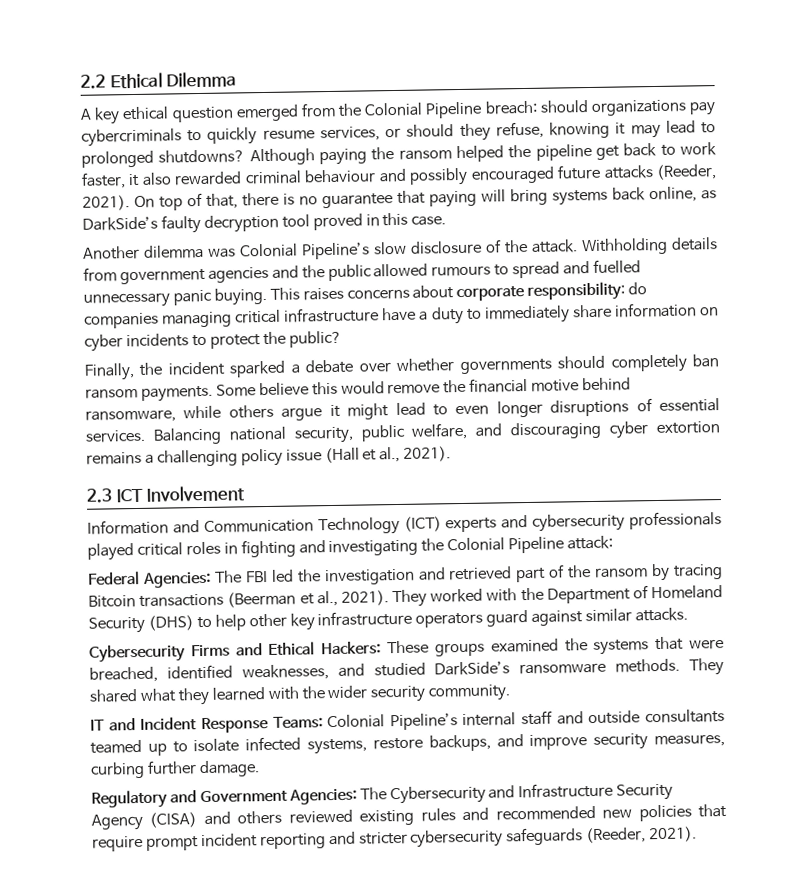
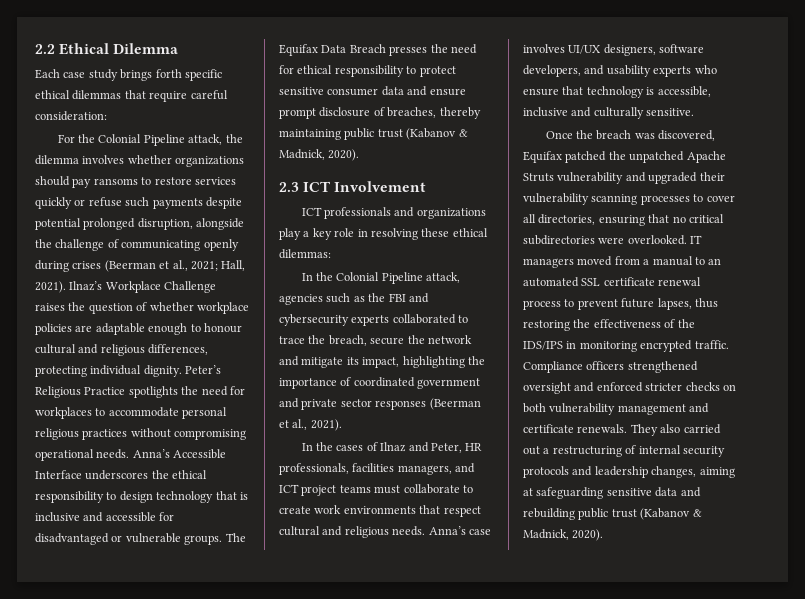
[80,99,717,125] [81,120,717,147] [81,142,717,168] [81,164,717,189] [82,186,717,211] [82,212,447,234] [83,237,718,260] [83,259,642,285] [83,281,648,308] [84,302,719,329] [84,330,342,352] [84,354,719,381] [85,377,632,402] [85,398,720,423] [85,421,721,445] [86,446,452,467] [86,485,246,503] [87,511,722,536] [87,535,614,561] [88,563,723,588] [88,585,723,608] [88,607,689,634] [89,636,724,663] [89,658,724,683] [89,684,512,706] [90,708,725,734] [90,733,725,756] [90,760,260,779] [91,782,674,809] [91,803,727,831] [92,826,698,852] A key ethical question emerged from the Colonial Pipeline breach: should organizations pay cybercriminals to quickly resume services, or should they refuse, knowing it may lead to prolonged shutdowns? Although paying the ransom helped the pipeline get back to work faster, it also rewarded criminal behaviour and possibly encouraged future attacks (Reeder, 2021). On top of that, there is no guarantee that paying will bring systems back online, as DarkSide’s faulty decryption tool proved in this case. // Another dilemma was Colonial Pipeline’s slow disclosure of the attack. Withholding details from government agencies and the public allowed rumours to spread and fuelled unnecessary panic buying. This raises concerns about corporate responsibility: do companies managing critical infrastructure have a duty to immediately share information on cyber incidents to protect the public? // Finally, the incident sparked a debate over whether governments should completely ban ransom payments. Some believe this would remove the financial motive behind ransomware, while others argue it might lead to even longer disruptions of essential services. Balancing national security, public welfare, and discouraging cyber extortion remains a challenging policy issue (Hall et al., 2021). // 2.3 ICT Involvement // Information and Communication Technology (ICT) experts and cybersecurity professionals played critical roles in fighting and investigating the Colonial Pipeline attack: // Federal Agencies: The FBI led the investigation and retrieved part of the ransom by tracing Bitcoin transactions (Beerman et al., 2021). They worked with the Department of Homeland Security (DHS) to help other key infrastructure operators guard against similar attacks. // Cybersecurity Firms and Ethical Hackers: These groups examined the systems that were breached, identified weaknesses, and studied DarkSide’s ransomware methods. They shared what they learned with the wider security community. // IT and Incident Response Teams: Colonial Pipeline’s internal staff and outside consultants teamed up to isolate infected systems, restore backups, and improve security measures, curbing further damage. // Regulatory and Government Agencies: The Cybersecurity and Infrastructure Security Agency (CISA) and others reviewed existing rules and recommended new policies that require prompt incident reporting and stricter cybersecurity safeguards (Reeder, 2021). -> [35,69,222,81] [35,90,228,102] [35,111,107,121] [57,134,243,146] [35,155,245,167] [35,176,236,188] [35,197,242,209] [35,218,245,230] [35,239,239,251] [35,260,246,272] [35,281,217,293] [35,302,249,314] [35,323,242,335] [35,344,209,356] [35,365,222,377] [35,386,245,398] [35,407,228,419] [35,428,247,440] [35,449,227,461] [35,470,208,480] [35,491,248,503] [35,512,175,522] [35,533,246,545] [279,44,477,56] [279,65,456,77] [279,86,466,96] [279,107,481,119] [279,128,468,140] [279,149,360,161] [279,181,427,192] [301,207,486,219] [279,228,488,240] [279,249,331,259] [301,272,461,284] [279,293,429,305] [279,314,469,326] [279,335,472,346] [279,356,485,368] [279,377,481,389] [279,398,481,410] [279,419,342,431] [301,442,483,453] [279,463,476,475] [279,484,473,496] [279,505,481,517] [279,526,491,538] [523,44,705,56] [523,65,717,77] [523,86,711,98] [523,107,695,119] [545,130,716,141] [523,151,726,163] [523,172,725,184] [523,193,735,205] [523,214,724,226] [523,235,703,245] [523,256,722,268] [523,277,702,287] [523,298,718,310] [523,319,695,331] [523,340,729,352] [523,361,698,373] [523,382,736,394] [523,403,710,415] [523,424,721,436] [523,445,725,457] [523,466,735,478] [523,487,701,499] [523,508,702,520] [523,529,604,541] Each case study brings forth specific ethical dilemmas that require careful consideration: // For the Colonial Pipeline attack, the dilemma involves whether organizations should pay ransoms to restore services quickly or refuse such payments despite potential prolonged disruption, alongside the challenge of communicating openly during crises (Beerman et al., 2021; Hall, 2021). Ilnaz’s Workplace Challenge raises the question of whether workplace policies are adaptable enough to honour cultural and religious differences, protecting individual dignity. Peter’s Religious Practice spotlights the need for workplaces to accommodate personal religious practices without compromising operational needs. Anna’s Accessible Interface underscores the ethical responsibility to design technology that is inclusive and accessible for disadvantaged or vulnerable groups. The Equifax Data Breach presses the need for ethical responsibility to protect sensitive consumer data and ensure prompt disclosure of breaches, thereby maintaining public trust (Kabanov & Madnick, 2020). // 2.3 ICT Involvement // ICT professionals and organizations play a key role in resolving these ethical dilemmas: // In the Colonial Pipeline attack, agencies such as the FBI and cybersecurity experts collaborated to trace the breach, secure the network and mitigate its impact, highlighting the importance of coordinated government and private sector responses (Beerman et al., 2021). // In the cases of Ilnaz and Peter, HR professionals, facilities managers, and ICT project teams must collaborate to create work environments that respect cultural and religious needs. Anna’s case involves UI/UX designers, software developers, and usability experts who ensure that technology is accessible, inclusive and culturally sensitive. // Once the breach was discovered, Equifax patched the unpatched Apache Struts vulnerability and upgraded their vulnerability scanning processes to cover all directories, ensuring that no critical subdirectories were overlooked. IT managers moved from a manual to an automated SSL certificate renewal process to prevent future lapses, thus restoring the effectiveness of the IDS/IPS in monitoring encrypted traffic. Compliance officers strengthened oversight and enforced stricter checks on both vulnerability management and certificate renewals. They also carried out a restructuring of internal security protocols and leadership changes, aiming at safeguarding sensitive data and rebuilding public trust (Kabanov & Madnick, 2020).

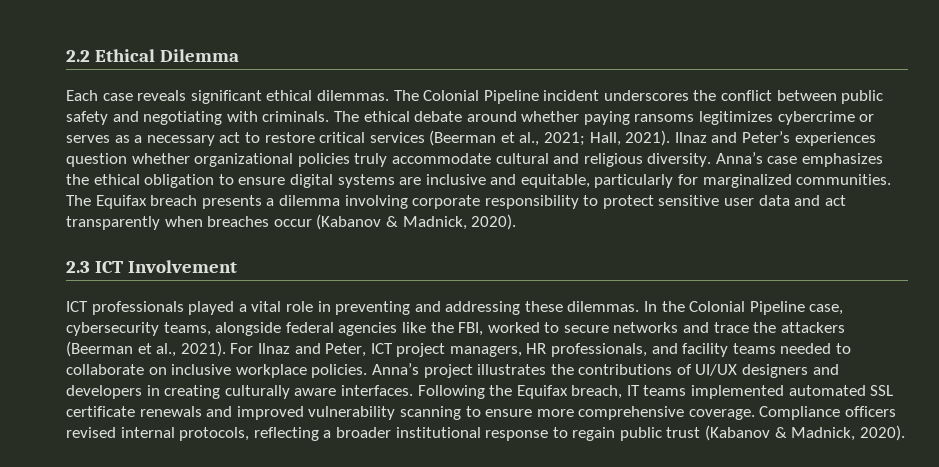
[88,69,222,81] [35,90,228,102] [35,111,107,121] [57,134,243,146] [35,155,245,167] [35,176,236,188] [35,197,242,209] [35,218,245,230] [35,239,239,251] [35,260,102,272] study brings forth specific ethical dilemmas that require careful consideration: // For the Colonial Pipeline attack, the dilemma involves whether organizations should pay ransoms to restore services quickly or refuse such payments despite potential prolonged disruption, alongside the challenge of communicating openly during crises -> [137,90,884,104] [66,111,875,125] [66,132,425,146] reveals significant ethical dilemmas. The Colonial Pipeline incident underscores the conflict between public safety and negotiating with criminals. The ethical debate around whether paying ransoms legitimizes cybercrime or serves as a necessary act to restore critical services
[69,281,217,293] [35,302,249,314] [35,323,242,335] [35,344,209,356] [35,365,222,377] [35,386,245,398] [35,407,228,419] [35,428,247,440] [35,449,227,461] [35,470,208,480] [35,491,248,503] [35,512,175,522] [35,533,246,545] [279,44,477,56] [279,65,333,74] Ilnaz’s Workplace Challenge raises the question of whether workplace policies are adaptable enough to honour cultural and religious differences, protecting individual dignity. Peter’s Religious Practice spotlights the need for workplaces to accommodate personal religious practices without compromising operational needs. Anna’s Accessible Interface underscores the ethical responsibility to design technology that is inclusive and accessible for disadvantaged or vulnerable groups. The Equifax Data Breach presses the need for ethical -> [674,131,876,146] [66,152,884,167] [66,174,892,188] [66,195,481,209] Ilnaz and Peter’s experiences question whether organizational policies truly accommodate cultural and religious diversity. Anna’s case emphasizes the ethical obligation to ensure digital systems are inclusive and equitable, particularly for marginalized communities. The Equifax breach presents a dilemma involving corporate
[327,86,466,96] [279,107,481,119] [279,128,403,140] consumer data and ensure prompt disclosure of breaches, thereby maintaining public trust -> [724,195,846,206] [66,216,312,230] user data and act transparently when breaches occur
[394,207,486,219] [279,228,488,240] [279,249,331,259] [301,272,461,284] [279,293,429,305] [279,314,469,326] [279,335,472,346] [279,356,485,368] [279,377,481,389] [279,398,481,410] [279,419,342,431] [301,442,483,453] [279,463,476,475] [279,484,473,496] [279,505,481,517] [279,526,491,538] [523,44,705,56] [523,65,717,77] [523,86,711,98] [523,107,695,119] [545,130,716,141] [523,151,726,163] [523,172,725,184] [523,193,735,205] [523,214,724,226] [523,235,703,245] [523,256,722,268] [523,277,702,287] [523,298,718,310] [523,319,695,331] [523,340,729,352] [523,361,698,373] [523,382,736,394] [523,403,710,415] [523,424,721,436] [523,445,725,457] [523,466,735,478] [523,487,701,499] [523,508,575,520] and organizations play a key role in resolving these ethical dilemmas: // In the Colonial Pipeline attack, agencies such as the FBI and cybersecurity experts collaborated to trace the breach, secure the network and mitigate its impact, highlighting the importance of coordinated government and private sector responses (Beerman et al., 2021). // In the cases of Ilnaz and Peter, HR professionals, facilities managers, and ICT project teams must collaborate to create work environments that respect cultural and religious needs. Anna’s case involves UI/UX designers, software developers, and usability experts who ensure that technology is accessible, inclusive and culturally sensitive. // Once the breach was discovered, Equifax patched the unpatched Apache Struts vulnerability and upgraded their vulnerability scanning processes to cover all directories, ensuring that no critical subdirectories were overlooked. IT managers moved from a manual to an automated SSL certificate renewal process to prevent future lapses, thus restoring the effectiveness of the IDS/IPS in monitoring encrypted traffic. Compliance officers strengthened oversight and enforced stricter checks on both vulnerability management and certificate renewals. They also carried out a restructuring of internal security protocols and leadership changes, aiming at safeguarding sensitive data and rebuilding -> [188,301,844,315] [66,322,845,336] [66,341,852,357] [66,363,839,378] [66,385,894,399] [66,406,897,420] [66,427,616,441] played a vital role in preventing and addressing these dilemmas. In the Colonial Pipeline case, cybersecurity teams, alongside federal agencies like the FBI, worked to secure networks and trace the attackers (Beerman et al., 2021). For Ilnaz and Peter, ICT project managers, HR professionals, and facility teams needed to collaborate on inclusive workplace policies. Anna’s project illustrates the contributions of UI/UX designers and developers in creating culturally aware interfaces. Following the Equifax breach, IT teams implemented automated SSL certificate renewals and improved vulnerability scanning to ensure more comprehensive coverage. Compliance officers revised internal protocols, reflecting a broader institutional response to regain

